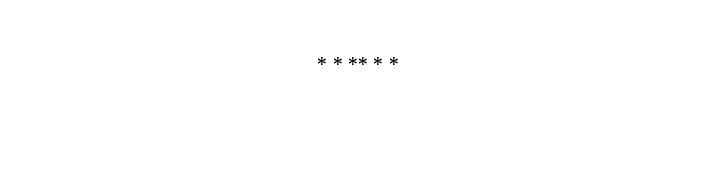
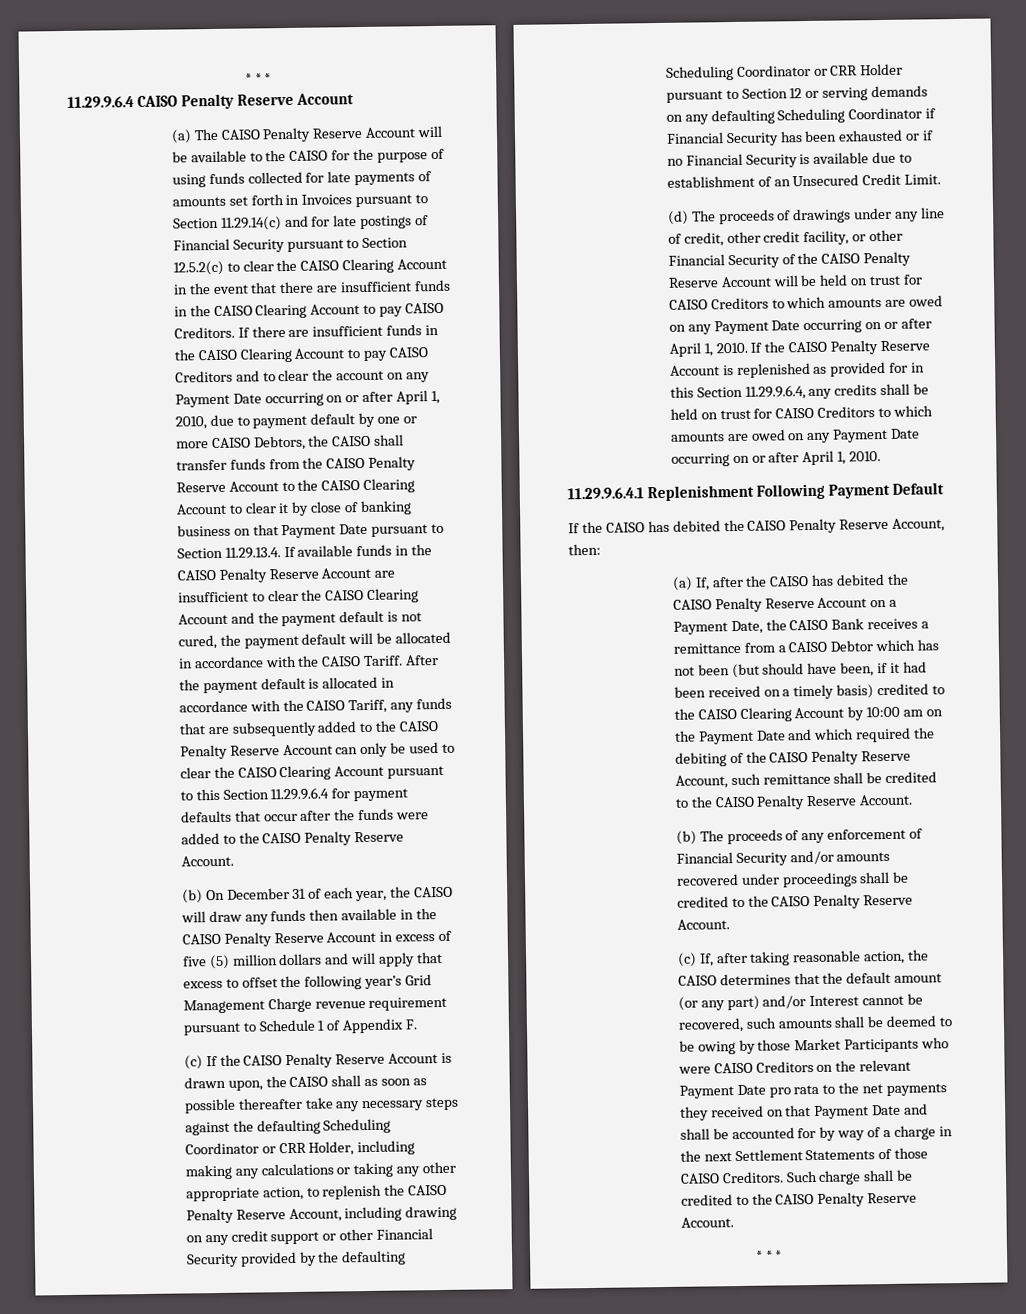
[317,57,399,72] * * ** * * -> [244,73,272,84] [67,93,354,110] [170,125,444,144] [171,148,446,163] [171,171,433,188] [171,194,429,208] [172,215,430,231] [172,237,409,253] [172,258,448,276] [172,279,452,295] [173,302,445,319] [173,324,440,339] [173,347,429,363] [174,369,431,383] [174,390,441,408] [174,412,418,430] [175,434,405,451] [175,456,417,471] [175,478,416,493] [175,500,413,516] [176,523,445,539] [176,544,433,559] [176,567,396,583] [177,588,420,603] [177,610,423,627] [177,631,452,650] [177,654,440,669] [178,676,396,694] [178,697,453,714] [178,720,439,737] [179,742,456,760] [179,765,445,781] [179,787,409,802] [180,808,430,823] [180,831,405,846] [180,855,234,867] [181,886,454,904] [180,908,438,925] [181,930,453,947] [181,951,444,970] [182,974,433,990] [182,996,448,1014] [182,1018,418,1036] [183,1052,453,1070] [183,1075,428,1091] [183,1097,460,1114] [184,1118,392,1136] [184,1140,416,1156] [184,1161,457,1180] [185,1184,448,1202] [185,1205,458,1224] [185,1228,434,1246] [185,1250,407,1268] [665,63,904,81] [665,85,929,103] [665,107,937,125] [665,129,935,147] [666,151,913,168] [666,173,942,188] [667,207,946,225] [667,229,904,247] [667,251,912,269] [667,274,924,288] [668,295,944,310] [668,318,933,335] [668,340,931,357] [669,361,926,378] [669,383,930,400] [669,405,934,420] [670,428,921,444] [670,450,882,467] [567,482,944,502] [568,518,946,534] [568,543,601,556] [671,573,910,591] [672,597,898,613] [672,618,930,635] [672,639,940,654] [673,661,928,679] [673,683,946,700] [673,706,944,722] [674,727,936,745] [674,750,912,767] [674,771,938,789] [674,794,914,810] [675,828,924,845] [675,850,891,867] [675,871,910,888] [676,894,914,909] [676,919,730,930] [676,949,930,967] [677,971,943,986] [677,993,924,1011] [677,1015,954,1033] [678,1037,950,1055] [677,1059,912,1074] [678,1082,948,1099] [679,1103,929,1121] [679,1125,953,1141] [679,1147,929,1162] [679,1169,914,1185] [680,1192,918,1207] [680,1217,734,1228] [755,1250,783,1261] * * * // 11.29.9.6.4 CAISO Penalty Reserve Account // (a) The CAISO Penalty Reserve Account will be available to the CAISO for the purpose of using funds collected for late payments of amounts set forth in Invoices pursuant to Section 11.29.14(c) and for late postings of Financial Security pursuant to Section 12.5.2(c) to clear the CAISO Clearing Account in the event that there are insufficient funds in the CAISO Clearing Account to pay CAISO Creditors. If there are insufficient funds in the CAISO Clearing Account to pay CAISO Creditors and to clear the account on any Payment Date occurring on or after April 1, 2010, due to payment default by one or more CAISO Debtors, the CAISO shall transfer funds from the CAISO Penalty Reserve Account to the CAISO Clearing Account to clear it by close of banking business on that Payment Date pursuant to Section 11.29.13.4. If available funds in the CAISO Penalty Reserve Account are insufficient to clear the CAISO Clearing Account and the payment default is not cured, the payment default will be allocated in accordance with the CAISO Tariff. After the payment default is allocated in accordance with the CAISO Tariff, any funds that are subsequently added to the CAISO Penalty Reserve Account can only be used to clear the CAISO Clearing Account pursuant to this Section 11.29.9.6.4 for payment defaults that occur after the funds were added to the CAISO Penalty Reserve Account. // (b) On December 31 of each year, the CAISO will draw any funds then available in the CAISO Penalty Reserve Account in excess of five (5) million dollars and will apply that excess to offset the following year’s Grid Management Charge revenue requirement pursuant to Schedule 1 of Appendix F. // (c) If the CAISO Penalty Reserve Account is drawn upon, the CAISO shall as soon as possible thereafter take any necessary steps against the defaulting Scheduling Coordinator or CRR Holder, including making any calculations or taking any other appropriate action, to replenish the CAISO Penalty Reserve Account, including drawing on any credit support or other Financial Security provided by the defaulting Scheduling Coordinator or CRR Holder pursuant to Section 12 or serving demands on any defaulting Scheduling Coordinator if Financial Security has been exhausted or if no Financial Security is available due to establishment of an Unsecured Credit Limit. // (d) The proceeds of drawings under any line of credit, other credit facility, or other Financial Security of the CAISO Penalty Reserve Account will be held on trust for CAISO Creditors to which amounts are owed on any Payment Date occurring on or after April 1, 2010. If the CAISO Penalty Reserve Account is replenished as provided for in this Section 11.29.9.6.4, any credits shall be held on trust for CAISO Creditors to which amounts are owed on any Payment Date occurring on or after April 1, 2010. // 11.29.9.6.4.1 Replenishment Following Payment Default // If the CAISO has debited the CAISO Penalty Reserve Account, then: // (a) If, after the CAISO has debited the CAISO Penalty Reserve Account on a Payment Date, the CAISO Bank receives a remittance from a CAISO Debtor which has not been (but should have been, if it had been received on a timely basis) credited to the CAISO Clearing Account by 10:00 am on the Payment Date and which required the debiting of the CAISO Penalty Reserve Account, such remittance shall be credited to the CAISO Penalty Reserve Account. // (b) The proceeds of any enforcement of Financial Security and/or amounts recovered under proceedings shall be credited to the CAISO Penalty Reserve Account. // (c) If, after taking reasonable action, the CAISO determines that the default amount (or any part) and/or Interest cannot be recovered, such amounts shall be deemed to be owing by those Market Participants who were CAISO Creditors on the relevant Payment Date pro rata to the net payments they received on that Payment Date and shall be accounted for by way of a charge in the next Settlement Statements of those CAISO Creditors. Such charge shall be credited to the CAISO Penalty Reserve Account. // * * *

